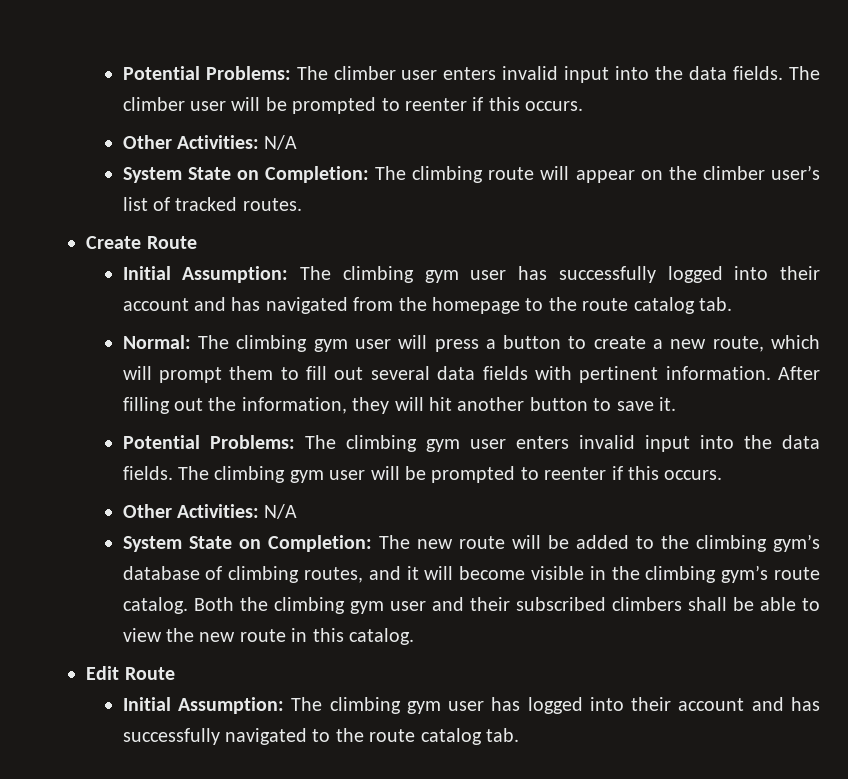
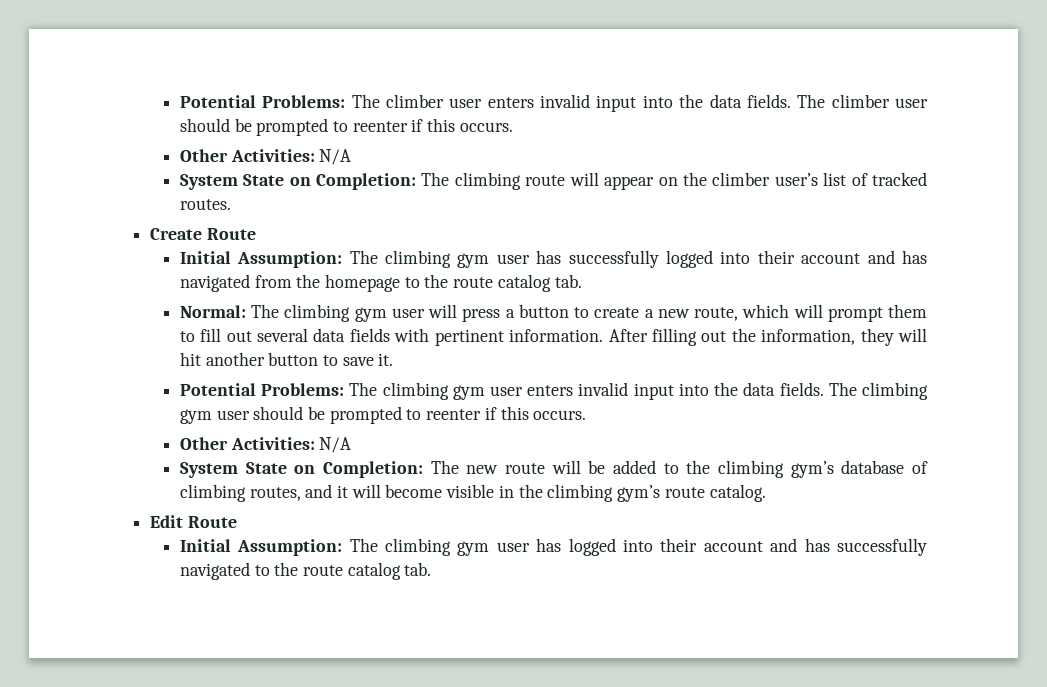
[231,97,261,111] will -> [179,118,230,132] should
[370,466,400,480] will -> [253,406,304,420] should
[193,597,820,614] [122,628,415,645] Both the climbing gym user and their subscribed climbers shall be able to view the new route in this catalog. -> (766, 493) none

